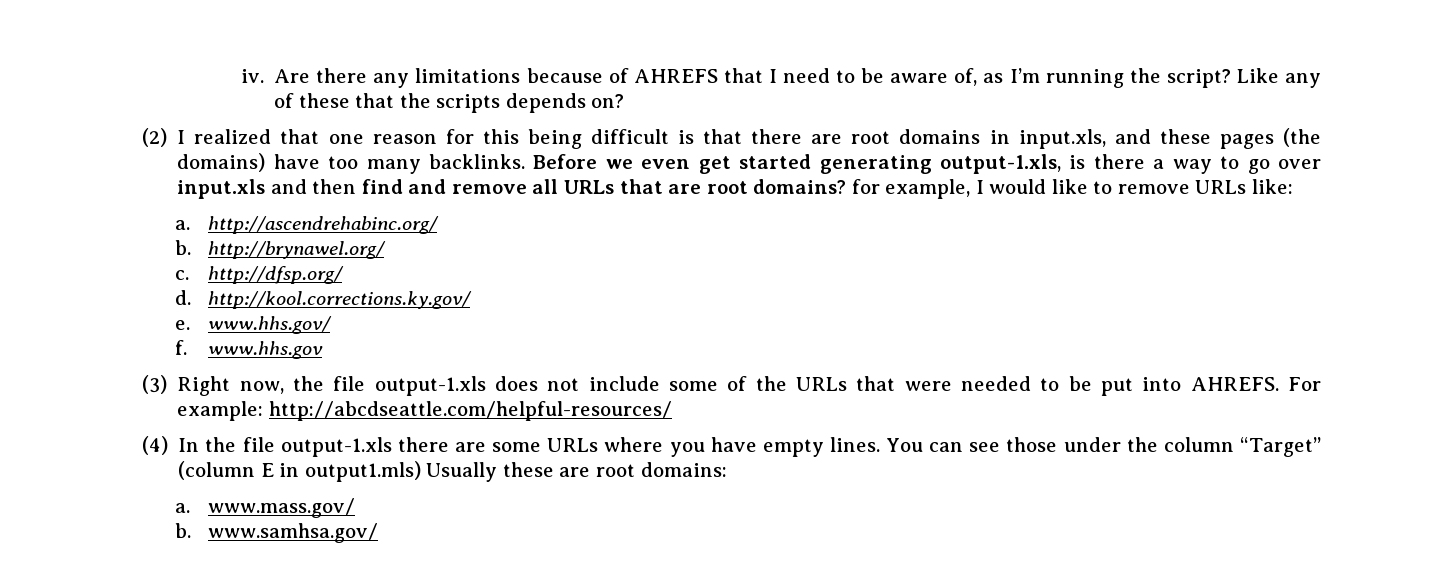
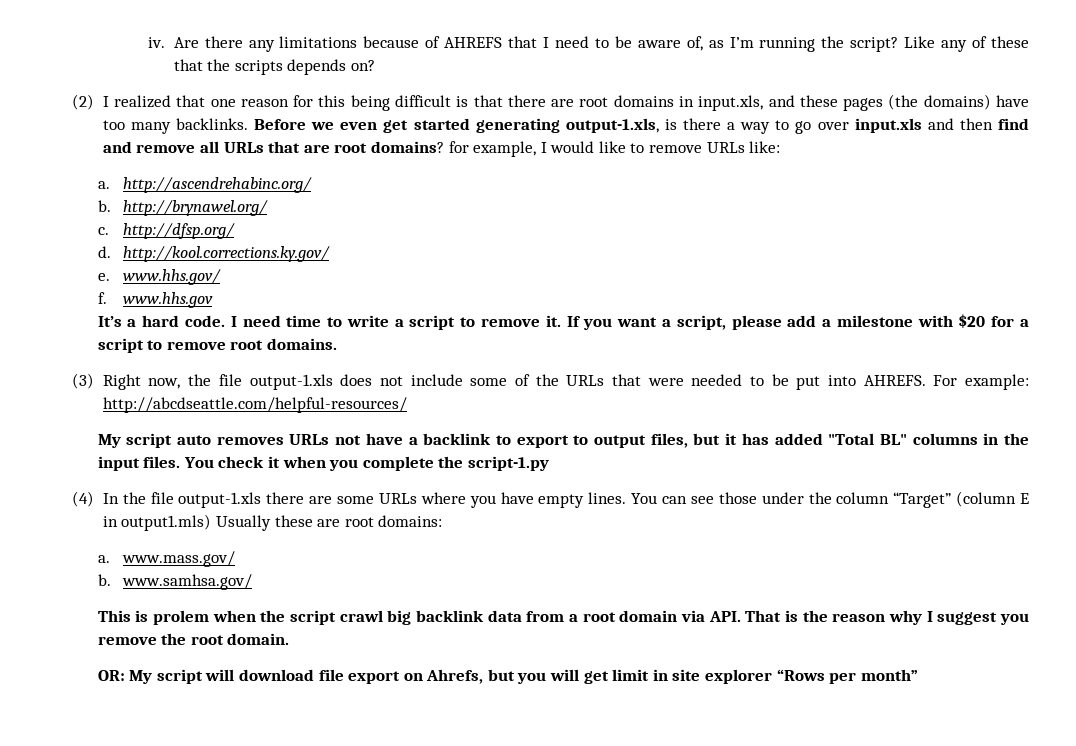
(323, 350) none -> [97,314,1029,330] [97,338,337,353] // It’s a hard code. I need time to write a script to remove it. If you want a script, please add a milestone with $20 for a script to remove root domains.
(672, 411) none -> [97,433,1030,448] [97,456,549,471] // My script auto removes URLs not have a backlink to export to output files, but it has added "Total BL" columns in the input files. You check it when you complete the script-1.py
(378, 533) none -> [97,610,1030,625] [97,633,290,645] [97,669,918,684] // This is prolem when the script crawl big backlink data from a root domain via API. That is the reason why I suggest you remove the root domain. // OR: My script will download file export on Ahrefs, but you will get limit in site explorer “Rows per month”

